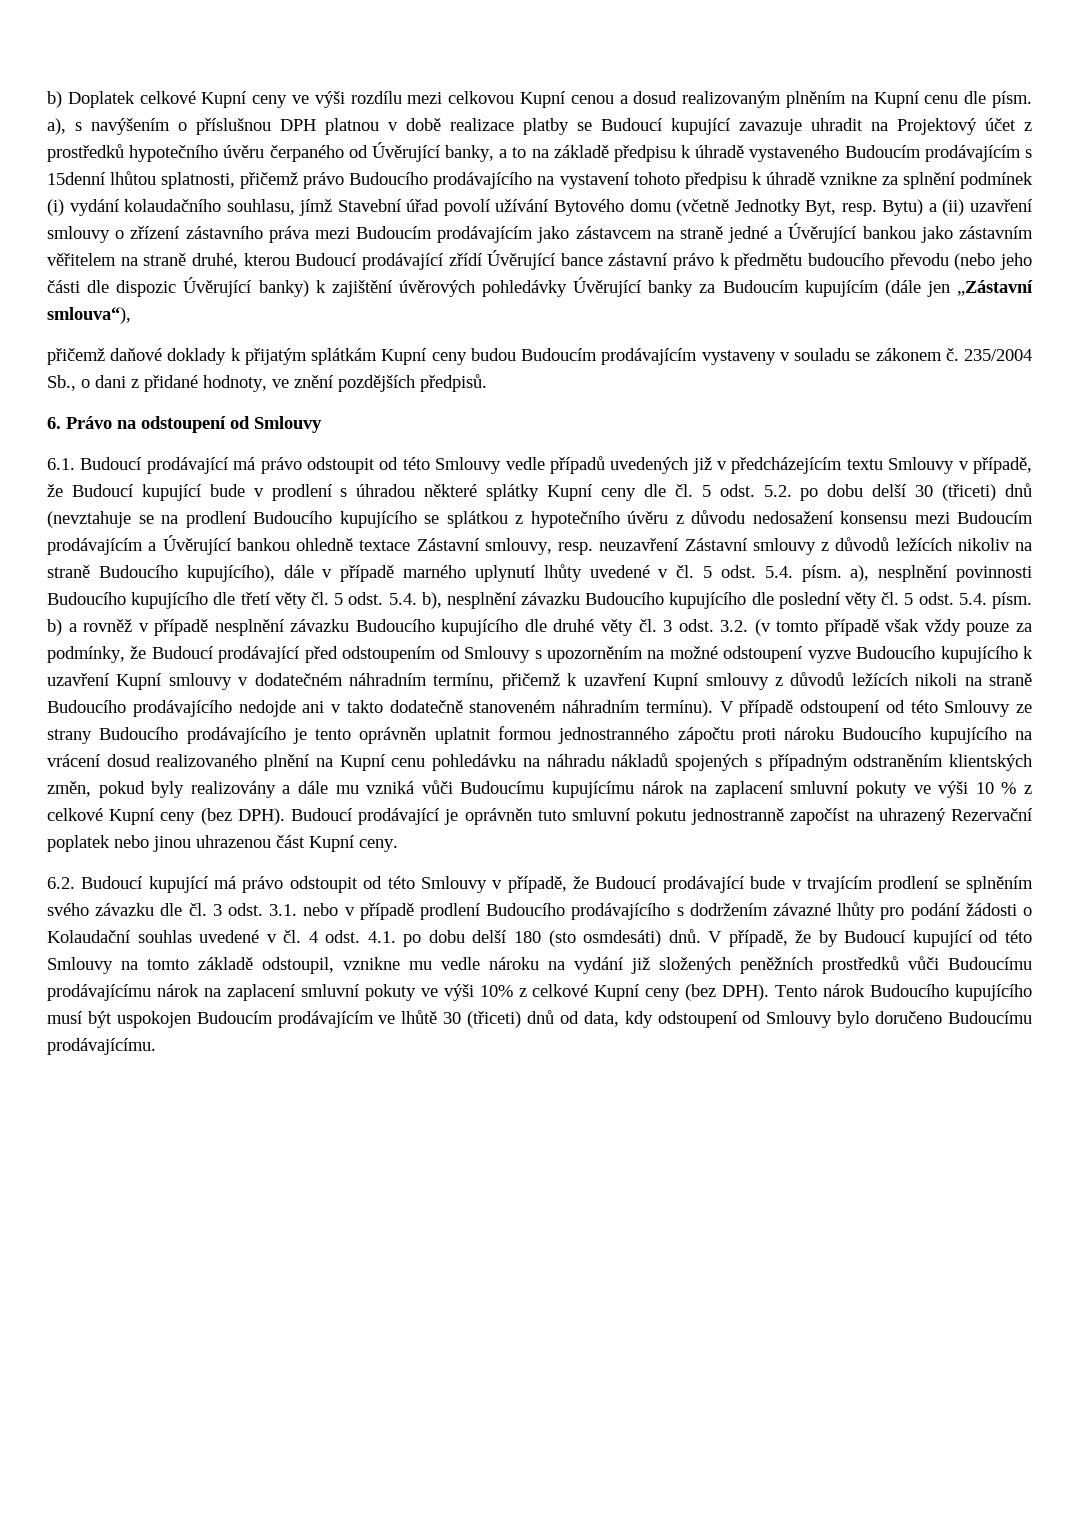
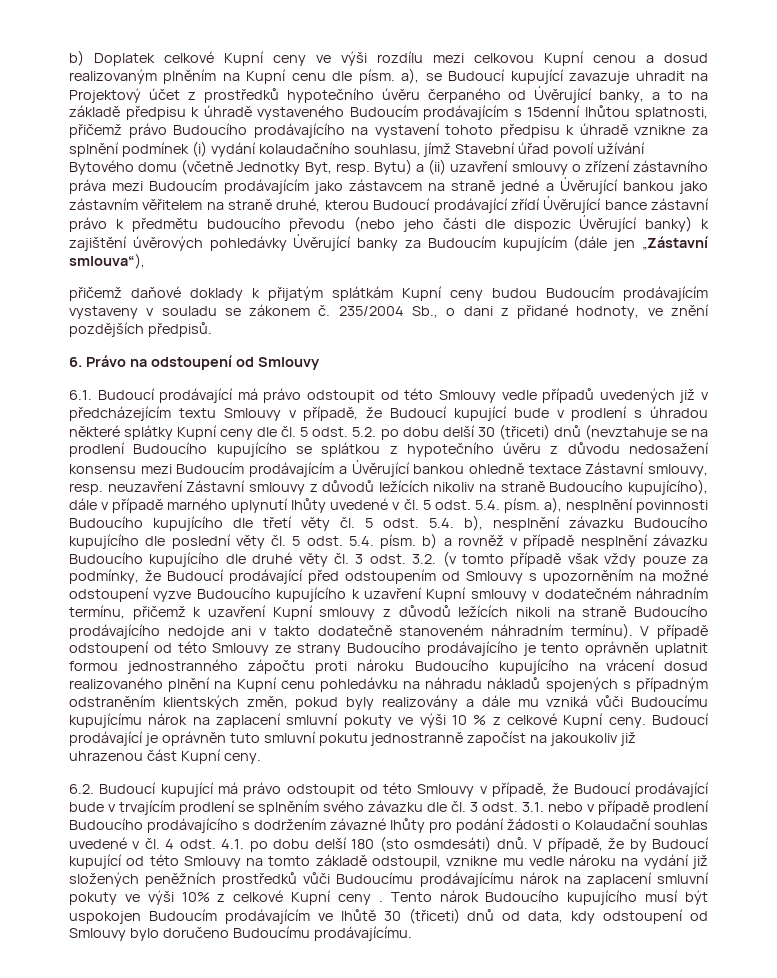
[75,118,569,135] s navýšením o příslušnou DPH platnou v době realizace platby -> (420, 76) none
[160,808,285,825] ceny (bez DPH). -> [608,717,646,728] ceny.
[878,808,1032,825] [47,835,191,852] uhrazený Rezervační poplatek nebo jinou -> [550,732,637,746] jakoukoliv již
[685,984,770,1001] (bez DPH). -> [378,900,383,902] .

